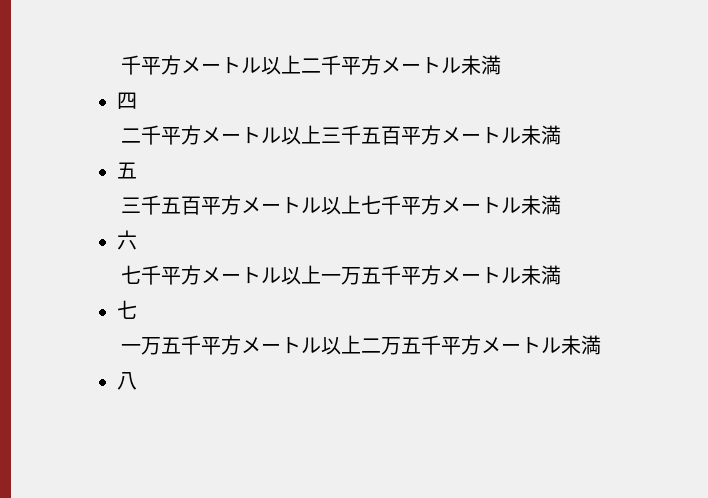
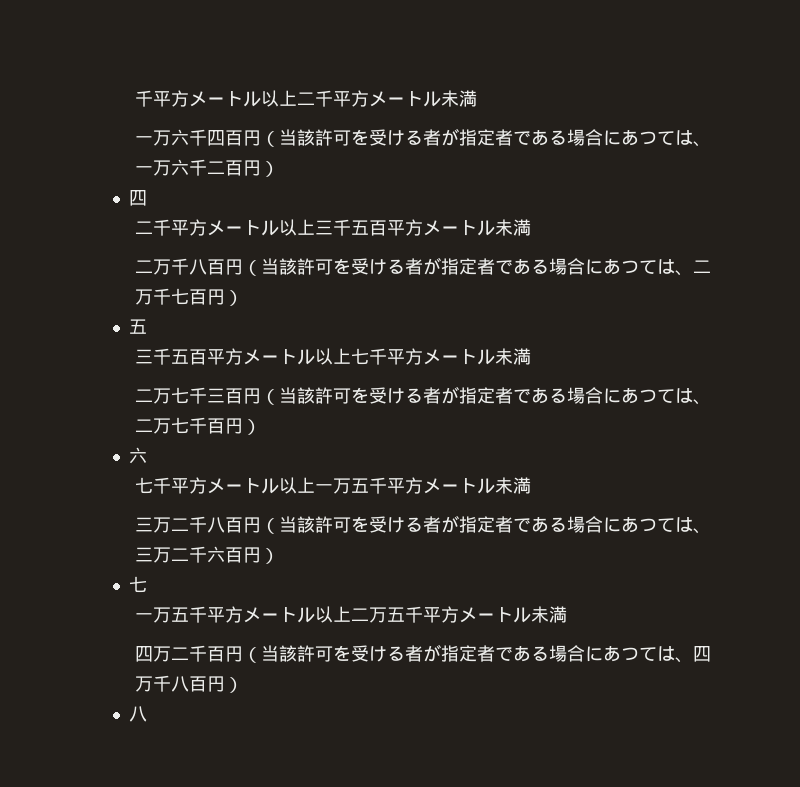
(501, 65) none -> [134,128,711,147] [134,159,279,177] // 一万六千四百円（当該許可を受ける者が指定者である場合にあつては、一万六千二百円）
(561, 135) none -> [134,257,711,276] [134,288,243,306] // 二万千八百円（当該許可を受ける者が指定者である場合にあつては、二万千七百円）
(561, 205) none -> [134,386,711,405] [134,417,261,435] // 二万七千三百円（当該許可を受ける者が指定者である場合にあつては、二万七千百円）
(561, 275) none -> [134,515,711,534] [134,546,279,564] // 三万二千八百円（当該許可を受ける者が指定者である場合にあつては、三万二千六百円）
(601, 345) none -> [134,644,711,663] [134,675,243,693] // 四万二千百円（当該許可を受ける者が指定者である場合にあつては、四万千八百円）

